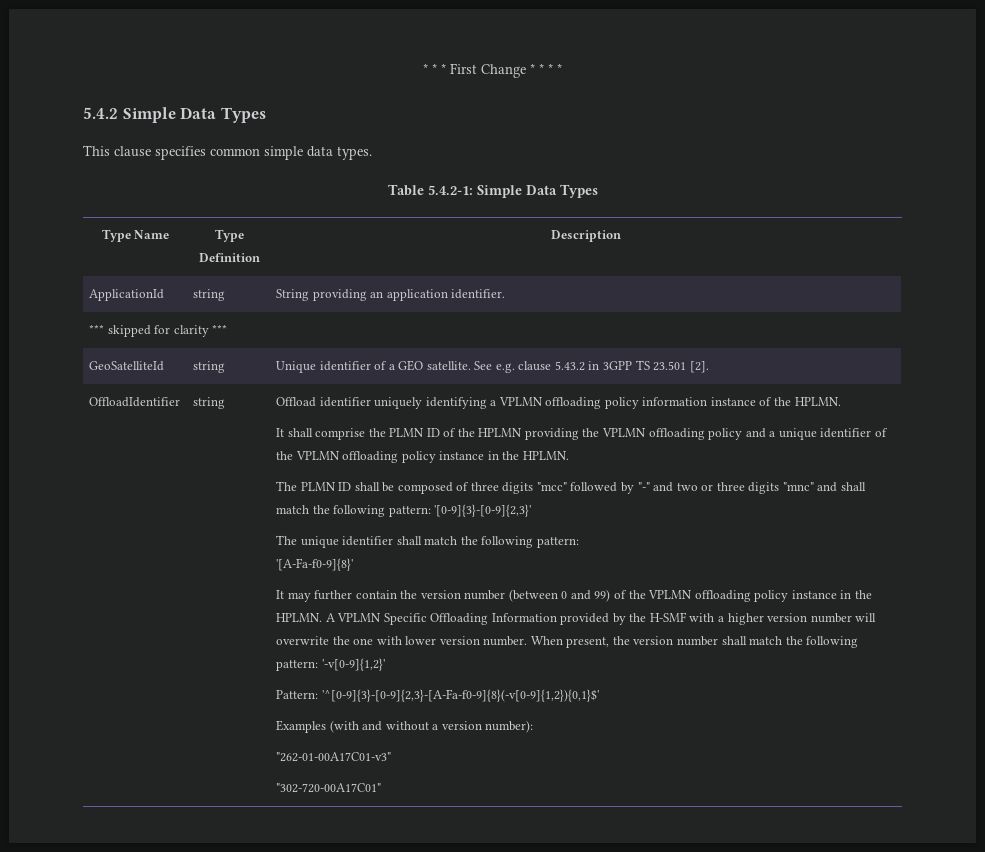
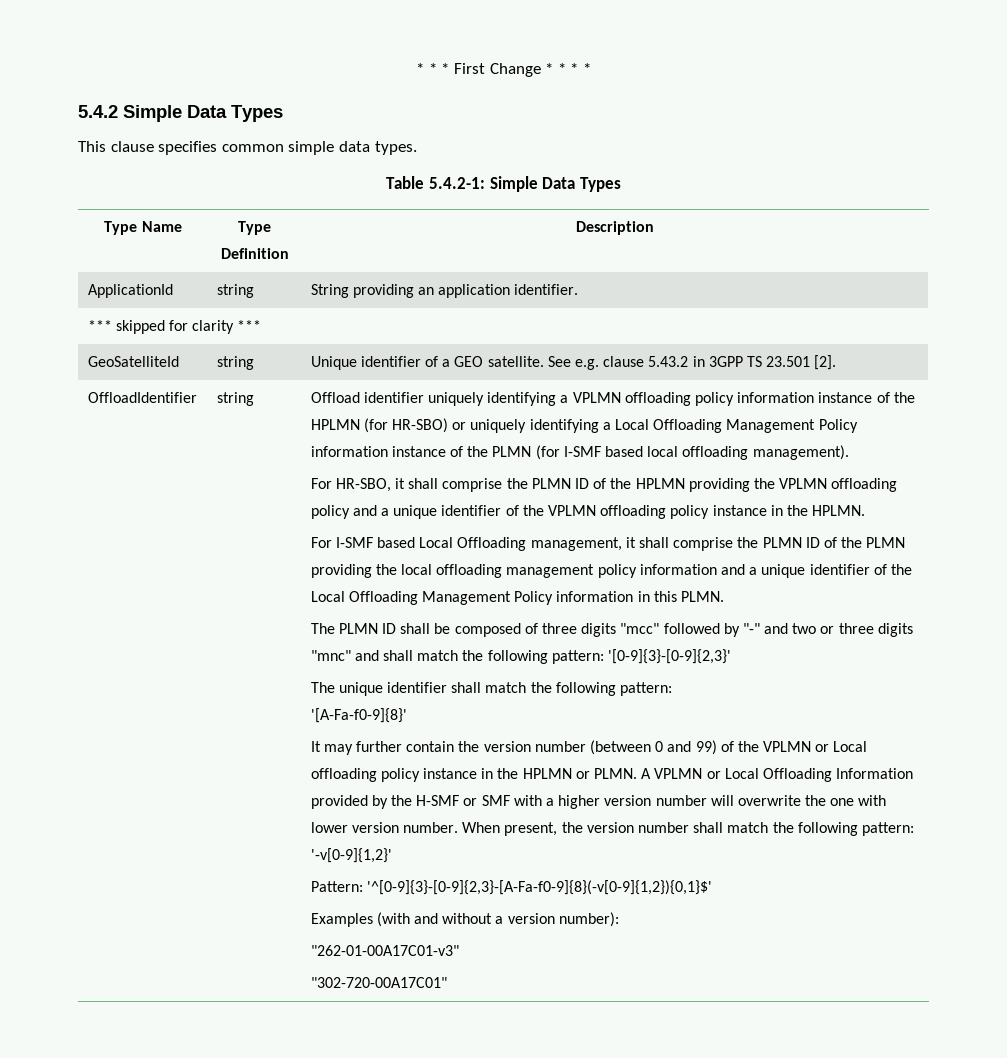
[794,397,841,406] [276,428,285,437] HPLMN. // It -> [310,418,858,433] [310,445,849,460] [310,478,406,492] HPLMN (for HR-SBO) or uniquely identifying a Local Offloading Management Policy information instance of the PLMN (for I-SMF based local offloading management). // For HR-SBO, it
(569, 455) none -> [310,537,906,551] [310,564,912,578] [310,591,725,605] // For I-SMF based Local Offloading management, it shall comprise the PLMN ID of the PLMN providing the local offloading management policy information and a unique identifier of the Local Offloading Management Policy information in this PLMN.
[694,590,872,602] [276,613,427,625] offloading policy instance in the HPLMN. A VPLMN Specific -> [815,741,868,752] [310,768,759,782] or Local offloading policy instance in the HPLMN or PLMN. A VPLMN or Local
(687, 617) none -> [463,795,510,806] or SMF

